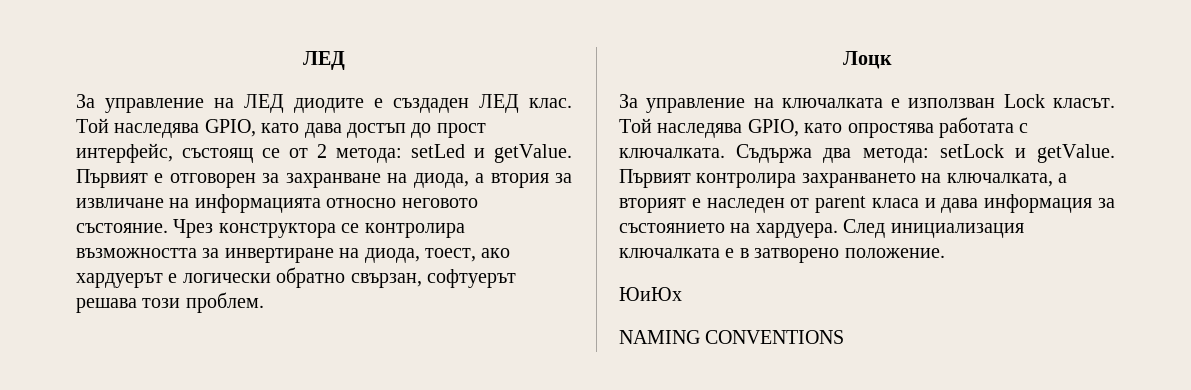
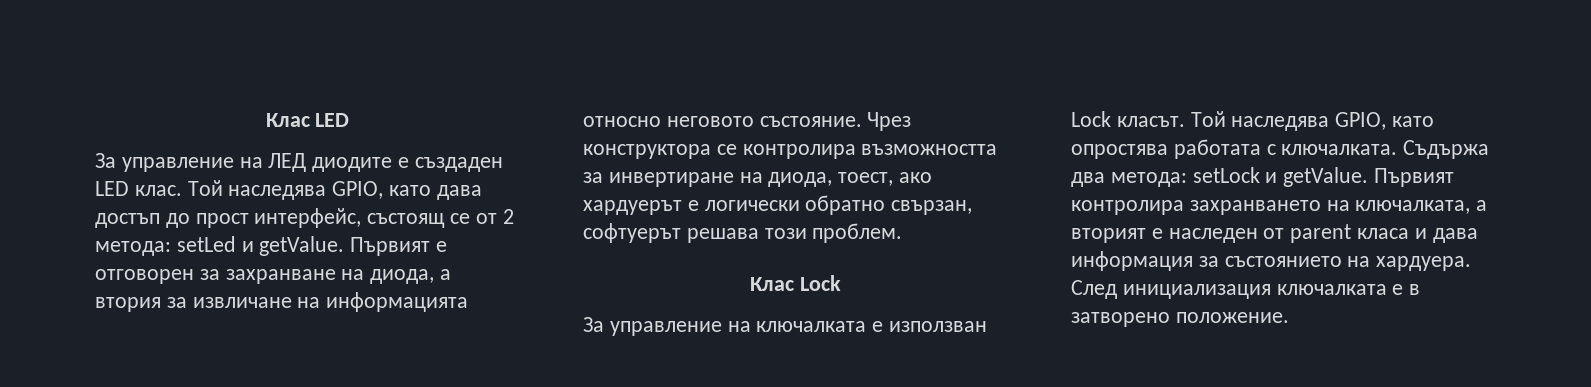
[303,51,345,70] ЛЕД -> [265,113,350,127] Клас LED
[479,94,519,113] ЛЕД -> [95,181,129,196] LED
[842,51,892,69] Лоцк -> [750,275,841,291] Клас Lock
[619,287,682,301] [619,330,845,344] // ЮиЮх // NAMING CONVENTIONS -> (1289, 317) none

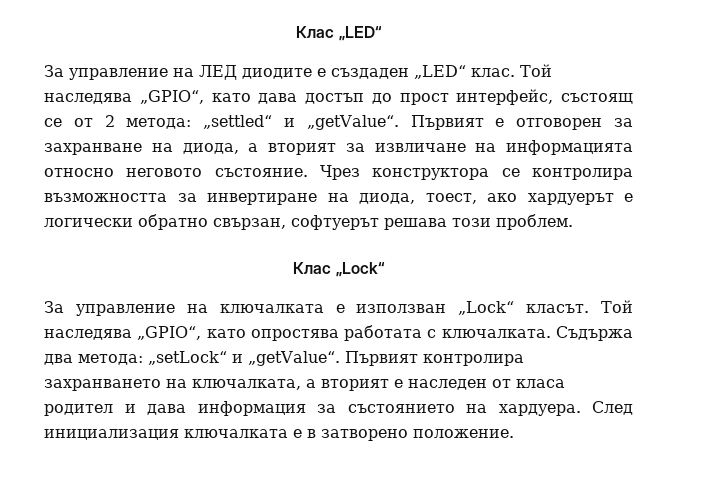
[265,113,350,127] Клас LED -> [296,26,382,41] Клас „LED“
[95,181,129,196] LED -> [414,65,466,79] „LED“
[332,181,384,199] GPIO, -> [139,90,204,104] „GPIO“,
[176,236,345,256] setLed и getValue. -> [203,115,399,130] „settled“ и „getValue“.
[95,297,161,312] втория -> [268,143,336,155] вторият
[799,275,841,291] Lock -> [335,262,385,277] „Lock“
[1071,111,1111,127] Lоck -> [458,301,515,315] „Lоck“
[1335,112,1387,130] GPIO, -> [137,326,202,340] „GPIO“,
[1192,167,1369,187] setLock и getValue. -> [148,351,340,366] „setLock“ и „getValue“.
[1290,224,1410,243] parent класа -> [516,379,565,388] [44,404,113,416] класа родител

